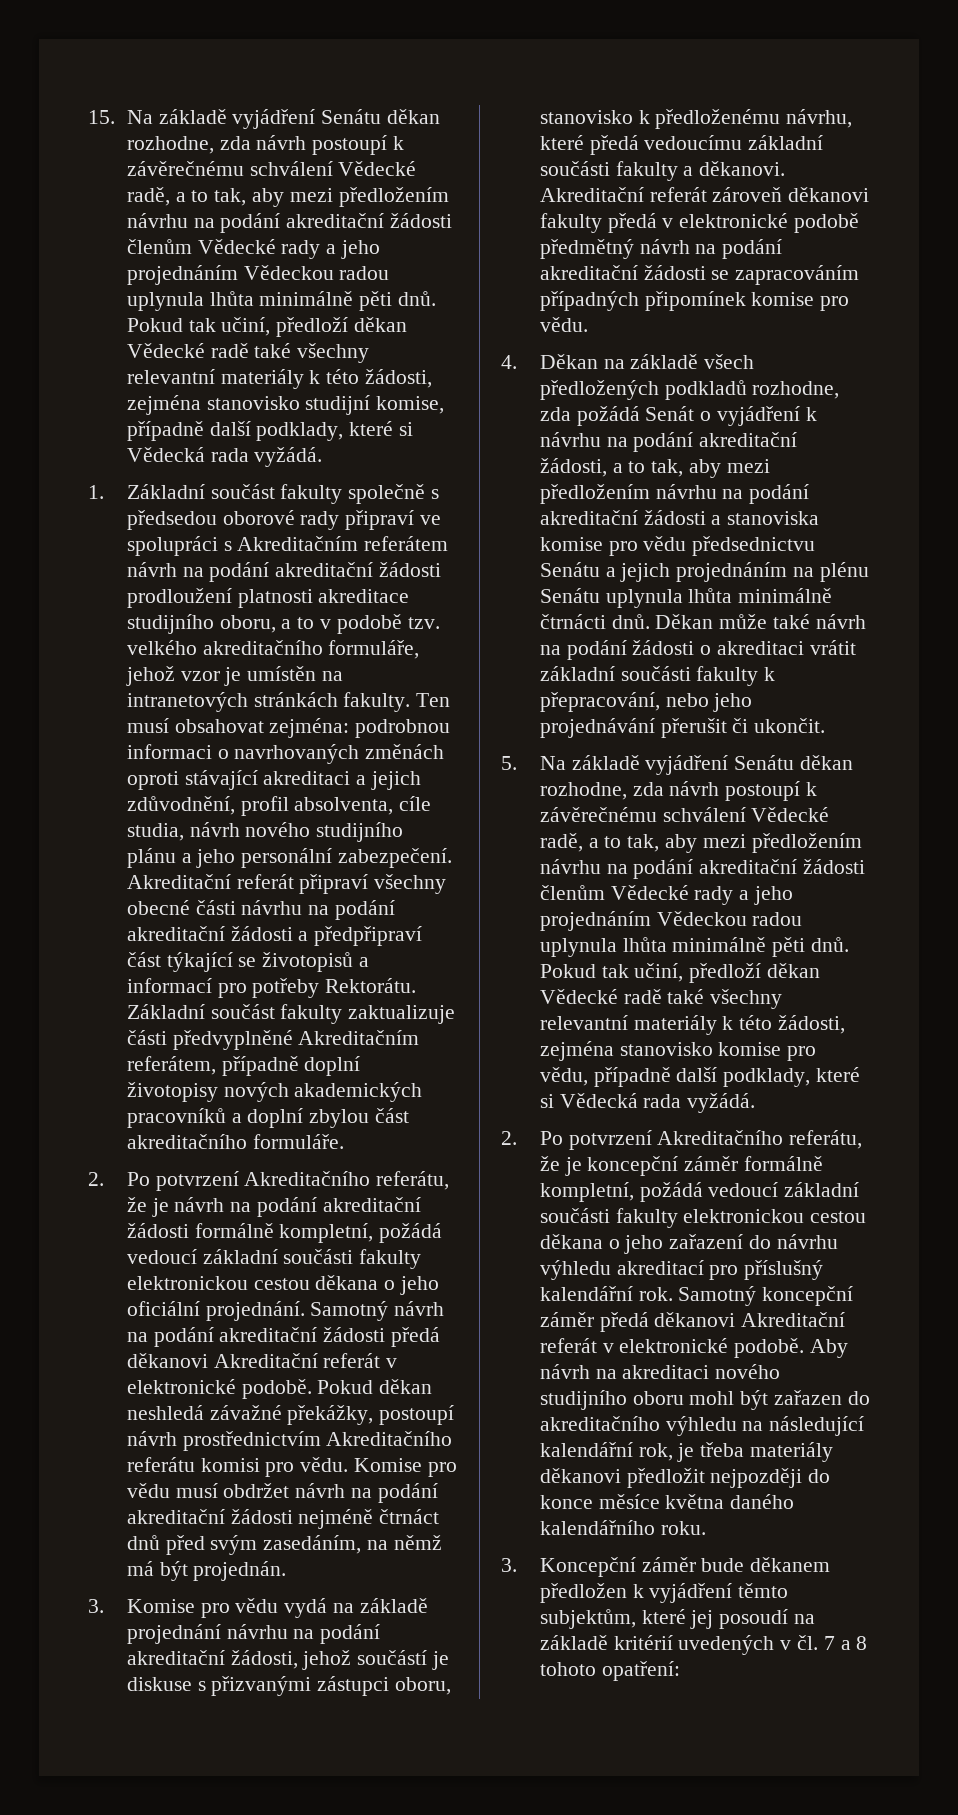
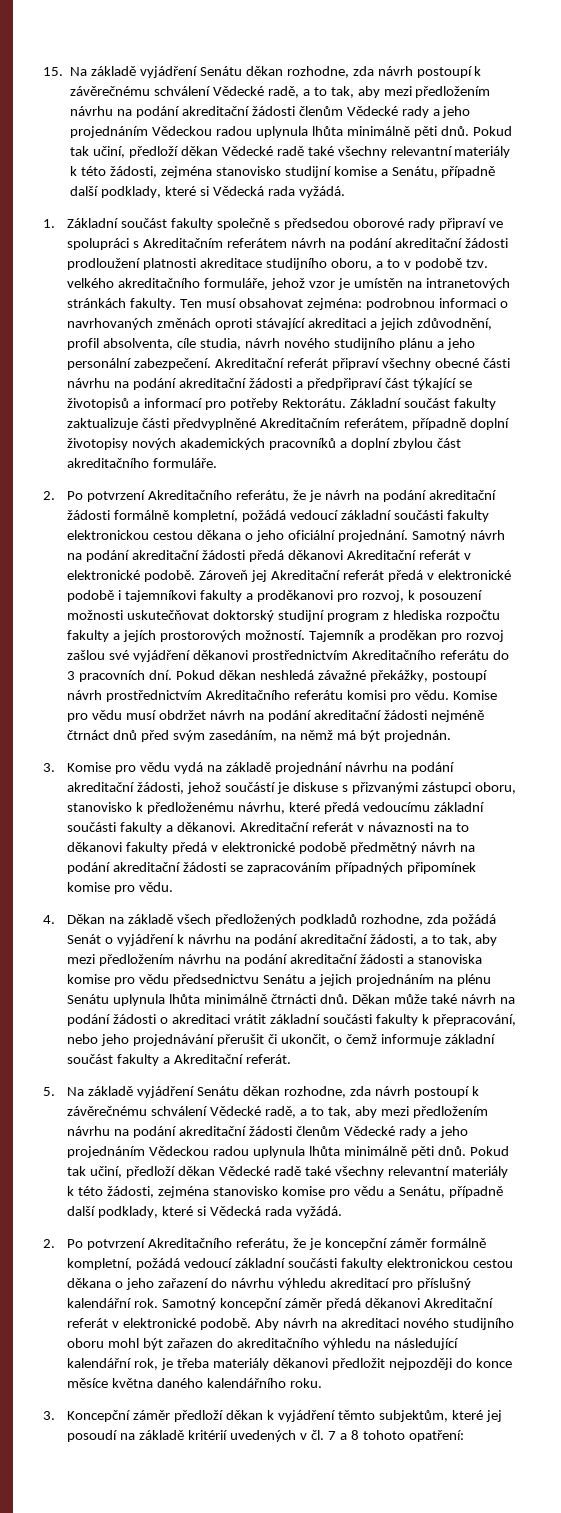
[376,396,445,414] komise, -> [333,166,438,178] komise a Senátu,
(312, 1389) none -> [199,570,511,582] [67,590,482,602] [67,610,500,622] [67,630,504,642] [67,650,509,662] [67,670,173,682] Zároveň jej Akreditační referát předá v elektronické podobě i tajemníkovi fakulty a proděkanovi pro rozvoj, k posouzení možnosti uskutečňovat doktorský studijní program z hlediska rozpočtu fakulty a jejích prostorových možností. Tajemník a proděkan pro rozvoj zašlou své vyjádření děkanovi prostřednictvím Akreditačního referátu do 3 pracovních dní.
[712,187,783,202] zároveň -> [356,822,469,832] v návaznosti na to
[754,718,826,733] ukončit. -> [281,1034,495,1046] [67,1054,292,1066] ukončit, o čemž informuje základní součást fakulty a Akreditační referát.
[539,1067,588,1086] vědu, -> [353,1186,445,1198] vědu a Senátu,
[701,1557,831,1572] [539,1583,627,1603] bude děkanem předložen -> [174,1410,264,1422] předloží děkan

